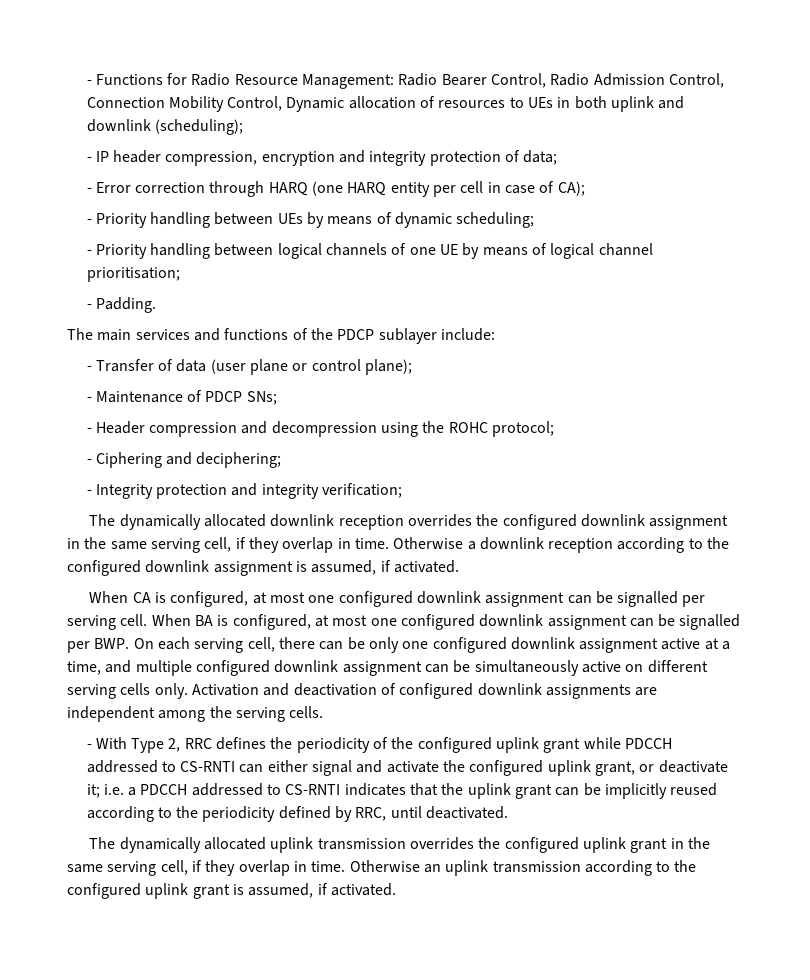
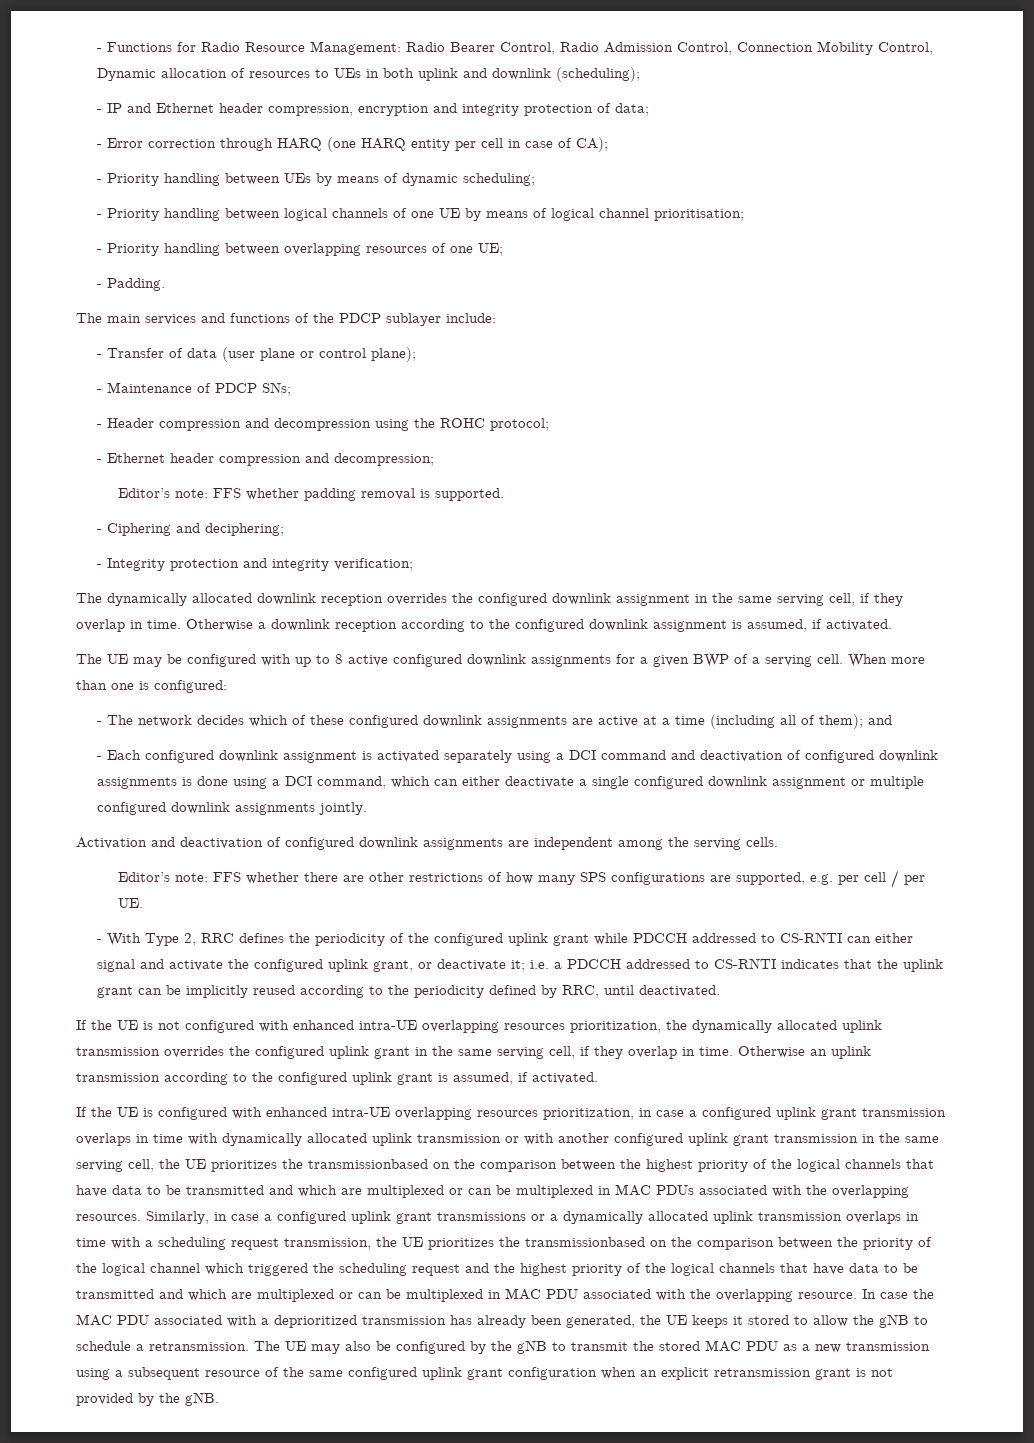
(109, 156) none -> [127,103,215,113] and Ethernet
(180, 274) none -> [97,243,504,256] // - Priority handling between overlapping resources of one UE;
(555, 429) none -> [97,453,435,466] [118,488,505,501] // - Ethernet header compression and decompression; // Editor’s note: FFS whether padding removal is supported.
[89,591,706,607] [67,614,741,630] [67,637,731,653] [67,660,708,676] [67,683,188,699] When CA is configured, at most one configured downlink assignment can be signalled per serving cell. When BA is configured, at most one configured downlink assignment can be signalled per BWP. On each serving cell, there can be only one configured downlink assignment active at a time, and multiple configured downlink assignment can be simultaneously active on different serving cells only. -> [76,654,925,667] [76,680,227,693] [97,714,893,729] [97,750,939,763] [97,776,925,789] [97,802,368,815] The UE may be configured with up to 8 active configured downlink assignments for a given BWP of a serving cell. When more than one is configured: // - The network decides which of these configured downlink assignments are active at a time (including all of them); and // - Each configured downlink assignment is activated separately using a DCI command and deactivation of configured downlink assignments is done using a DCI command, which can either deactivate a single configured downlink assignment or multiple configured downlink assignments jointly. //
(324, 712) none -> [118,870,926,888] [118,898,144,908] // Editor’s note: FFS whether there are other restrictions of how many SPS configurations are supported, e.g. per cell / per UE.
[89,837,116,849] The -> [76,1020,687,1033] If the UE is not configured with enhanced intra-UE overlapping resources prioritization, the
(396, 889) none -> [76,1107,946,1120] [76,1133,939,1146] [76,1159,934,1172] [76,1184,909,1198] [76,1211,919,1224] [76,1237,932,1250] [76,1263,918,1276] [76,1288,934,1302] [76,1314,928,1328] [76,1340,930,1354] [76,1367,893,1380] [76,1392,219,1406] // If the UE is configured with enhanced intra-UE overlapping resources prioritization, in case a configured uplink grant transmission overlaps in time with dynamically allocated uplink transmission or with another configured uplink grant transmission in the same serving cell, the UE prioritizes the transmissionbased on the comparison between the highest priority of the logical channels that have data to be transmitted and which are multiplexed or can be multiplexed in MAC PDUs associated with the overlapping resources. Similarly, in case a configured uplink grant transmissions or a dynamically allocated uplink transmission overlaps in time with a scheduling request transmission, the UE prioritizes the transmissionbased on the comparison between the priority of the logical channel which triggered the scheduling request and the highest priority of the logical channels that have data to be transmitted and which are multiplexed or can be multiplexed in MAC PDU associated with the overlapping resource. In case the MAC PDU associated with a deprioritized transmission has already been generated, the UE keeps it stored to allow the gNB to schedule a retransmission. The UE may also be configured by the gNB to transmit the stored MAC PDU as a new transmission using a subsequent resource of the same configured uplink grant configuration when an explicit retransmission grant is not provided by the gNB.

